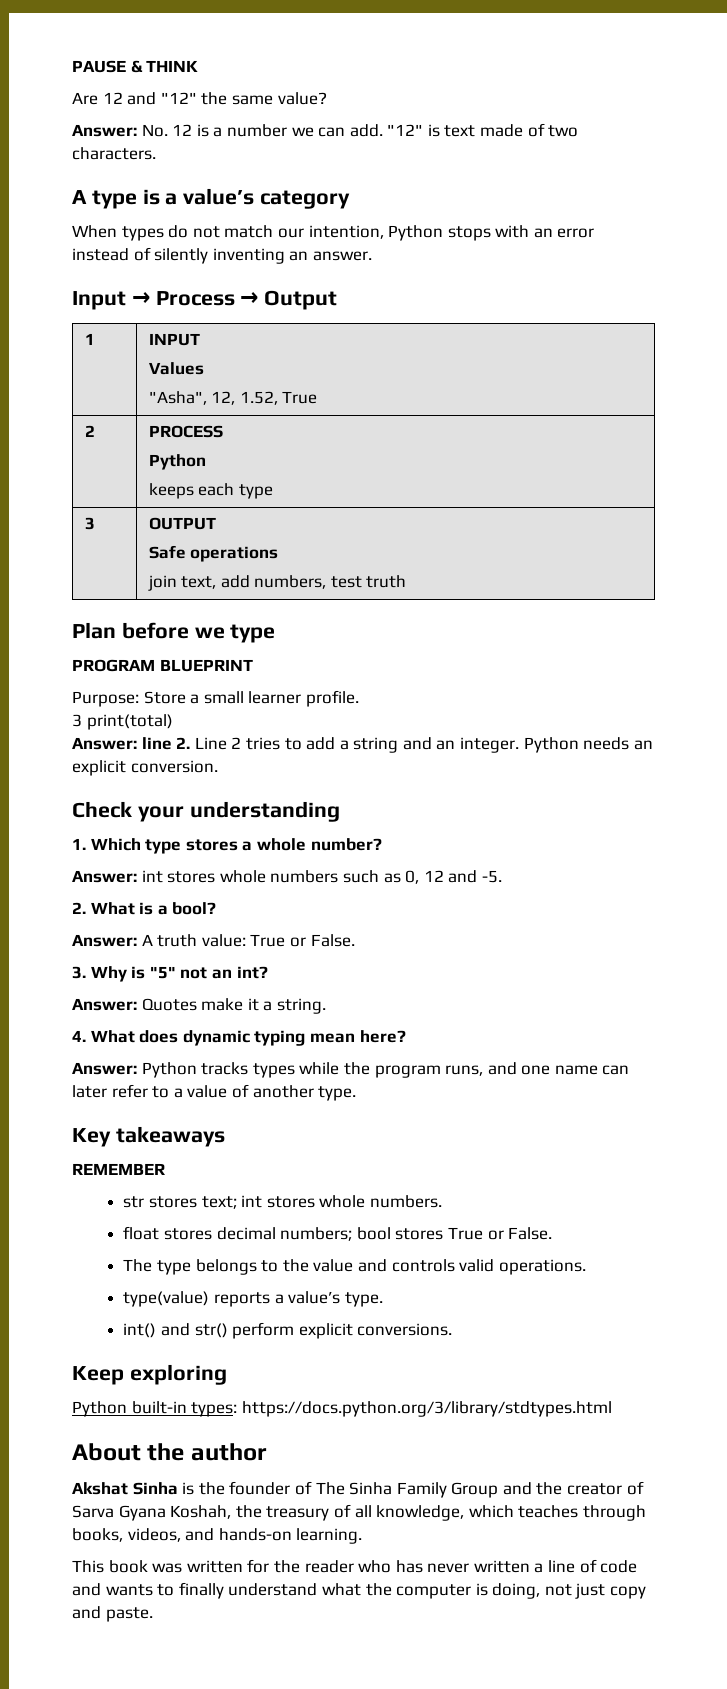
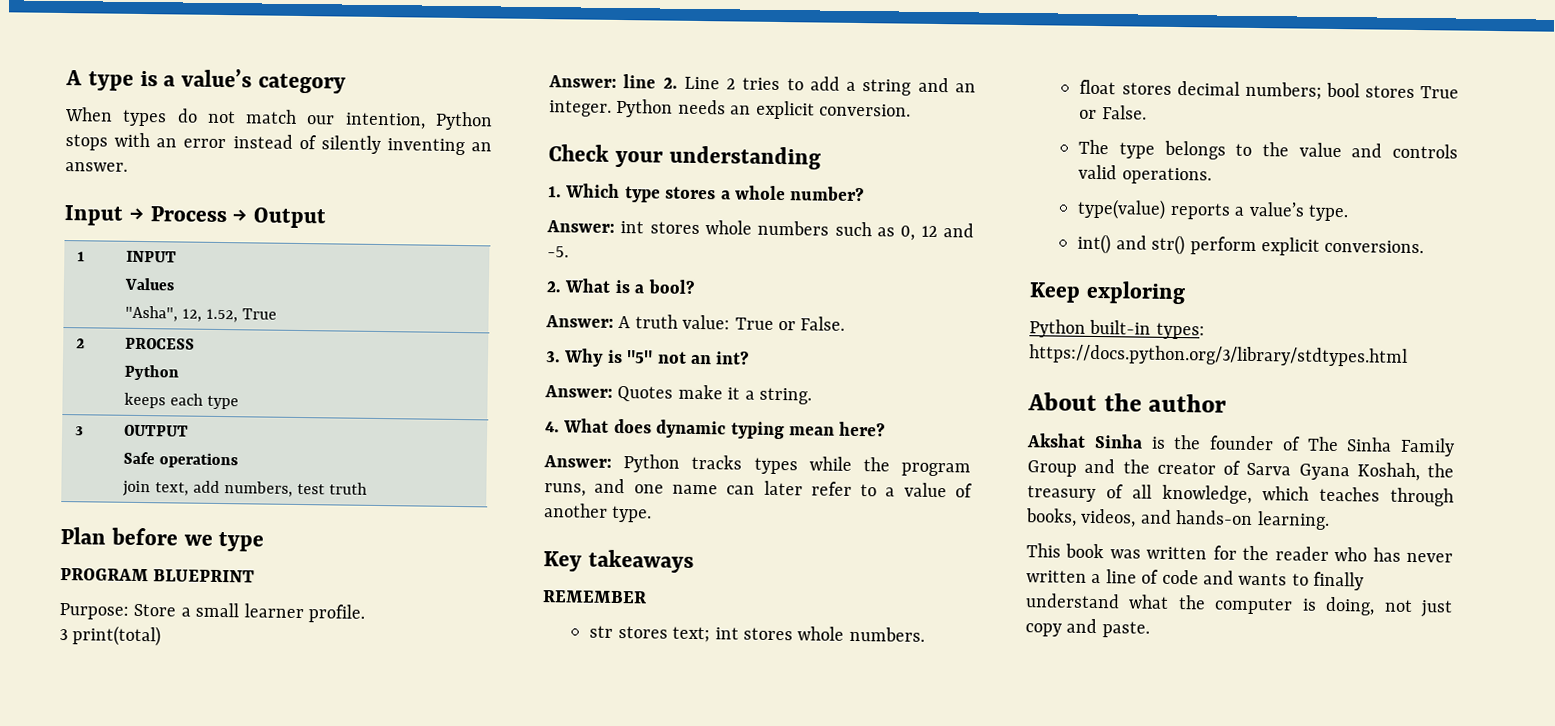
[72,60,199,73] [72,92,327,105] [72,123,579,137] [72,147,156,160] PAUSE & THINK // Are 12 and "12" the same value? // Answer: No. 12 is a number we can add. "12" is text made of two characters. // -> (65, 78) none

